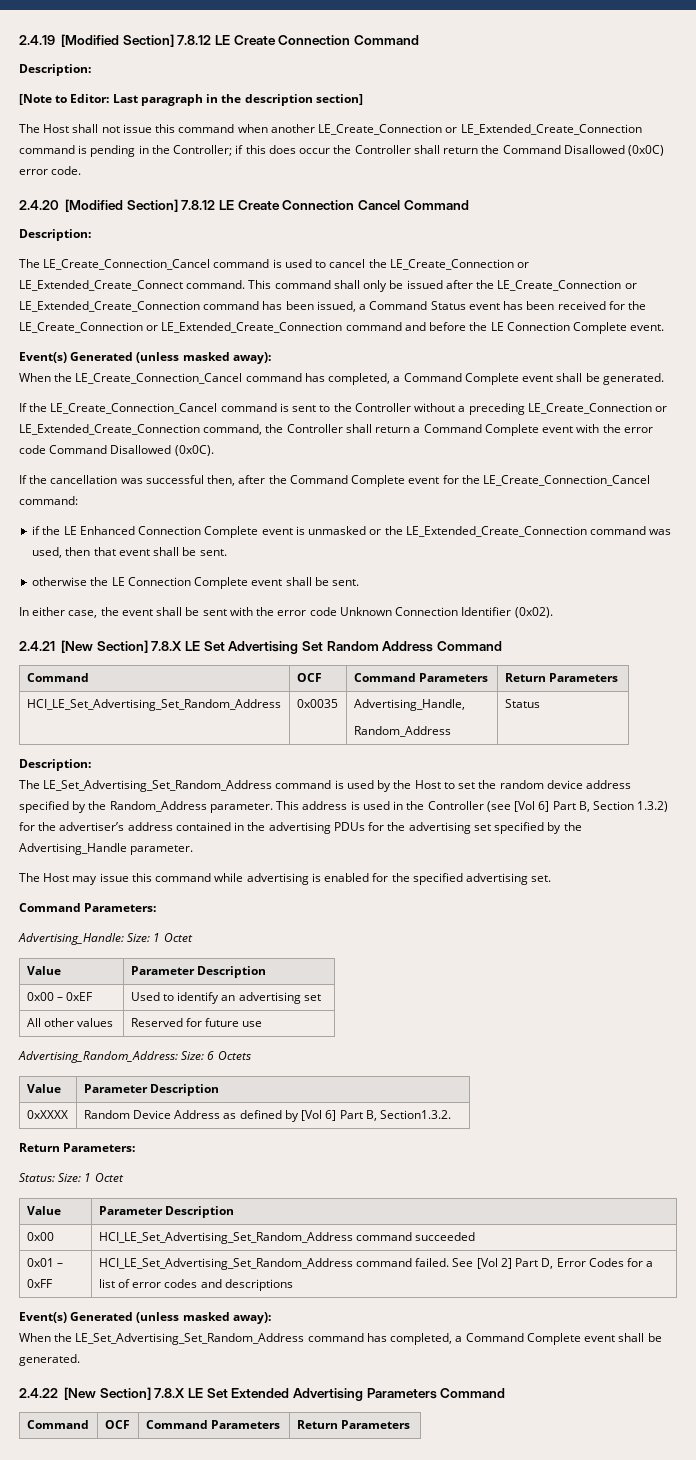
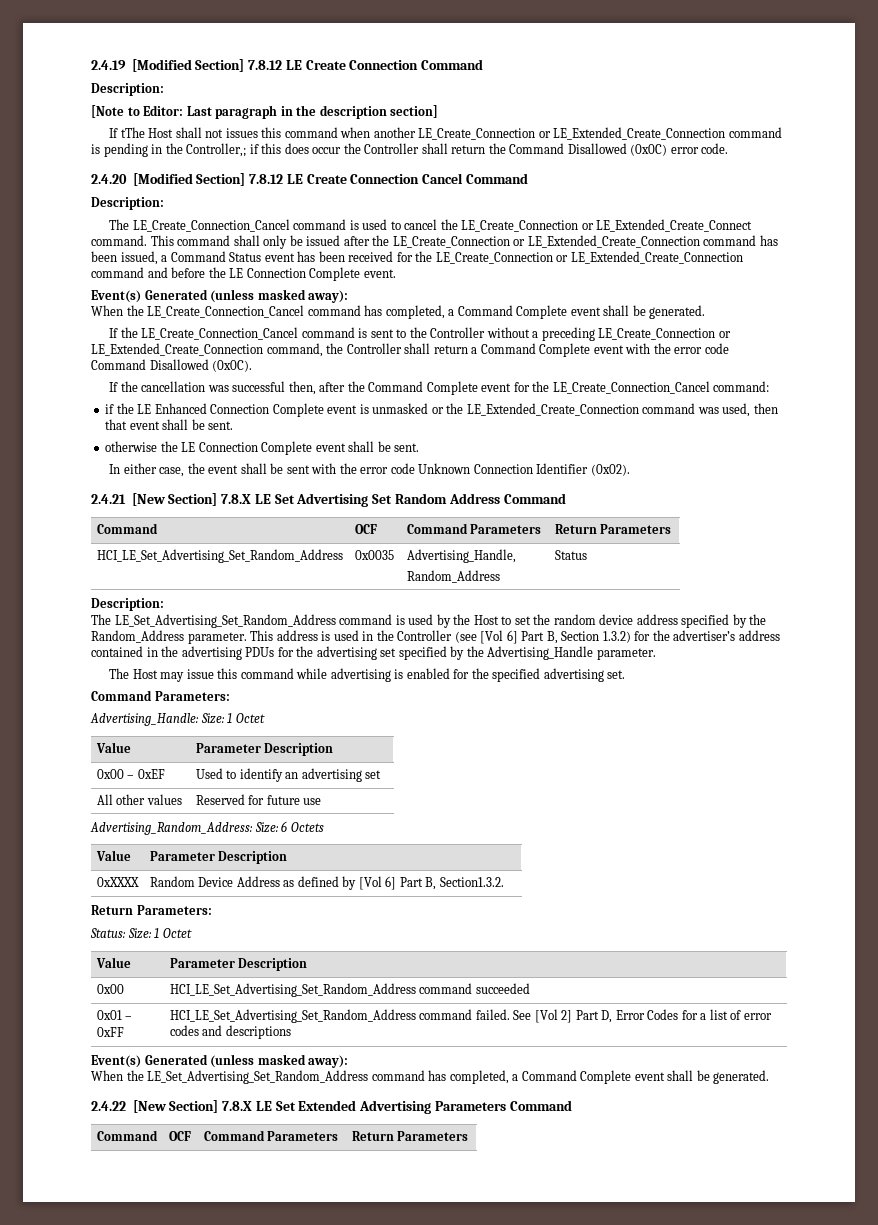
[19,124,40,133] The -> [109,127,145,138] If tThe
[122,124,152,133] issue -> [225,128,258,138] issues
[173,145,233,156] Controller; -> [186,143,247,157] Controller,;

